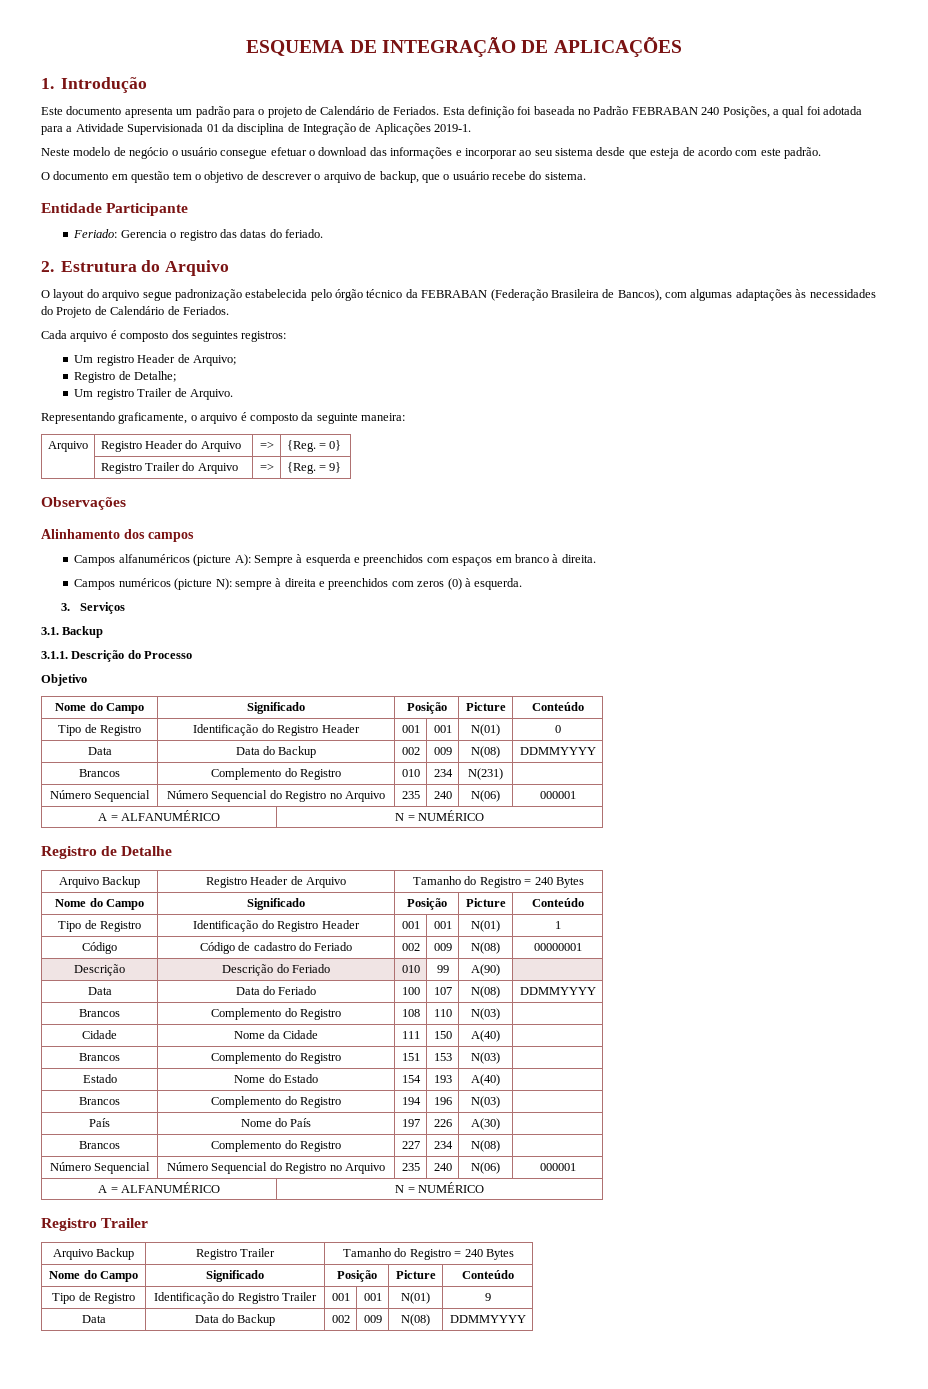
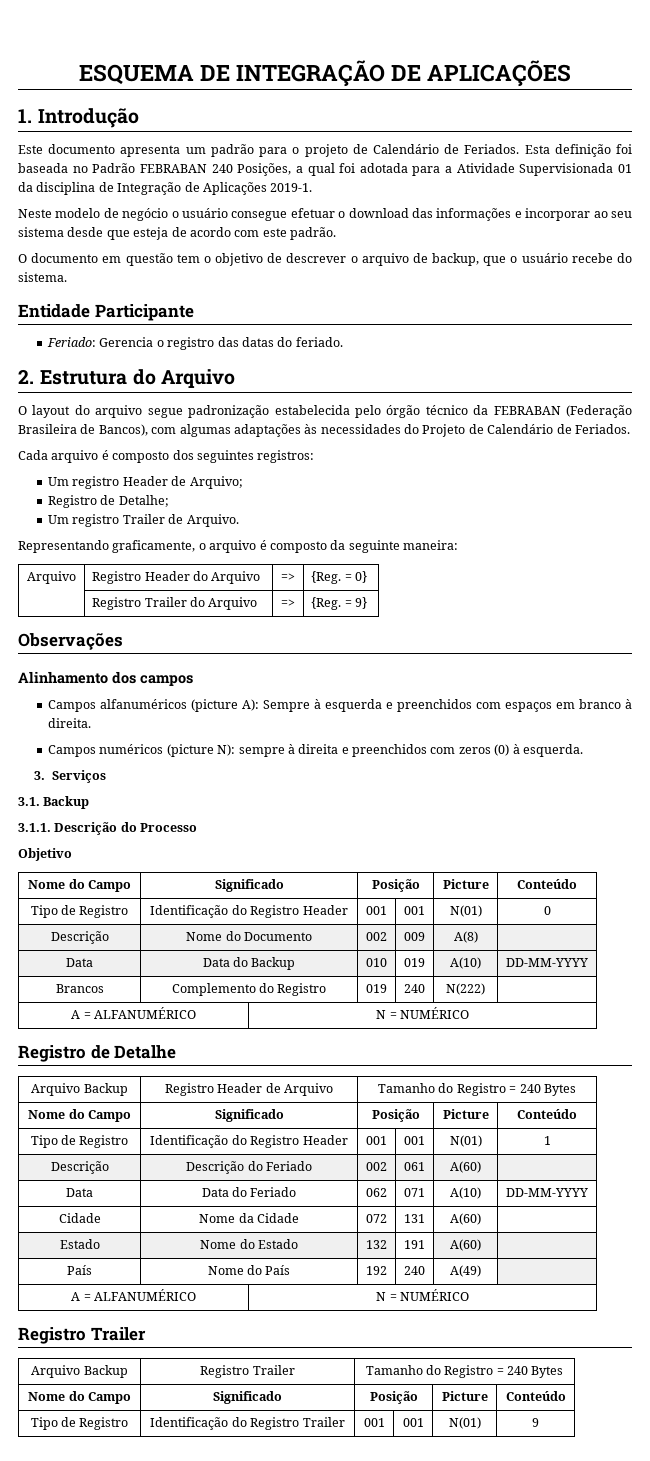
[87,747,112,755] [235,746,317,758] [401,747,420,755] [433,747,452,755] [471,746,500,758] [519,747,596,755] [79,769,120,777] [211,768,341,780] [401,769,420,777] [433,769,453,777] [468,768,503,780] [49,790,151,802] [167,790,385,802] [401,791,420,799] [433,791,452,799] [471,790,500,802] [539,791,576,799] // Data | Data do Backup | 002 | 009 | N(08) | DDMMYYYY // Brancos | Complemento do Registro | 010 | 234 | N(231) | // Número Sequencial | Número Sequencial do Registro no Arquivo | 235 | 240 | N(06) | 000001 -> [50,931,109,944] [186,931,312,941] [366,932,387,941] [404,932,425,941] [453,931,478,943] [66,958,93,967] [202,957,296,970] [366,958,387,967] [404,958,425,967] [450,957,481,969] [506,958,588,967] [55,984,104,993] [171,983,327,996] [366,984,387,993] [404,984,425,993] [446,983,485,995] // Descrição | Nome do Documento | 002 | 009 | A(8) | // Data | Data do Backup | 010 | 019 | A(10) | DD-MM-YYYY // Brancos | Complemento do Registro | 019 | 240 | N(222) |
[82,942,117,954] [199,942,353,954] [401,943,420,951] [433,943,452,951] [471,942,500,954] [533,943,582,951] // Código | Código de cadastro do Feriado | 002 | 009 | N(08) | 00000001 -> (551, 1140) none
[401,965,420,973] [436,965,449,973] [471,964,500,976] 010 | 99 | A(90) -> [366,1162,387,1171] [404,1162,425,1171] [450,1161,481,1173] 002 | 061 | A(60)
[401,987,420,995] [433,987,452,995] [471,986,500,998] [519,987,596,995] [79,1009,120,1017] [211,1008,341,1020] [401,1009,420,1017] [433,1009,452,1017] [471,1008,500,1020] [82,1030,117,1039] [233,1030,319,1039] [401,1031,420,1039] [433,1031,452,1039] [471,1030,500,1042] [79,1053,120,1061] [211,1052,341,1064] [401,1053,420,1061] [433,1053,452,1061] [471,1052,500,1064] [82,1074,117,1083] [234,1074,318,1083] [401,1075,421,1083] [433,1075,452,1083] [471,1074,500,1086] [79,1097,120,1105] [211,1096,341,1108] [401,1097,421,1105] [433,1097,452,1105] [471,1096,500,1108] [89,1118,110,1127] [240,1118,312,1127] [401,1119,420,1127] [433,1119,452,1127] [471,1118,500,1130] [79,1141,120,1149] [211,1140,341,1152] [401,1141,420,1149] [433,1141,453,1149] [471,1140,500,1152] [49,1162,151,1174] [167,1162,385,1174] [401,1163,420,1171] [433,1163,452,1171] [471,1162,500,1174] [539,1163,576,1171] 100 | 107 | N(08) | DDMMYYYY // Brancos | Complemento do Registro | 108 | 110 | N(03) | // Cidade | Nome da Cidade | 111 | 150 | A(40) | // Brancos | Complemento do Registro | 151 | 153 | N(03) | // Estado | Nome do Estado | 154 | 193 | A(40) | // Brancos | Complemento do Registro | 194 | 196 | N(03) | // País | Nome do País | 197 | 226 | A(30) | // Brancos | Complemento do Registro | 227 | 234 | N(08) | // Número Sequencial | Número Sequencial do Registro no Arquivo | 235 | 240 | N(06) | 000001 -> [366,1188,387,1197] [404,1188,425,1197] [450,1187,481,1199] [506,1188,588,1197] [58,1213,101,1223] [199,1213,299,1223] [366,1214,387,1223] [404,1214,425,1223] [450,1213,481,1225] [59,1239,100,1249] [200,1239,298,1249] [366,1240,387,1249] [404,1240,425,1249] [450,1239,481,1251] [67,1265,92,1275] [207,1265,291,1275] [366,1266,387,1275] [404,1266,425,1275] [450,1265,481,1277] 062 | 071 | A(10) | DD-MM-YYYY // Cidade | Nome da Cidade | 072 | 131 | A(60) | // Estado | Nome do Estado | 132 | 191 | A(60) | // País | Nome do País | 192 | 240 | A(49) |
[81,1315,106,1323] [194,1314,276,1326] [331,1315,350,1323] [363,1315,382,1323] [401,1314,430,1326] [449,1315,526,1323] // Data | Data do Backup | 002 | 009 | N(08) | DDMMYYYY -> (539, 1422) none

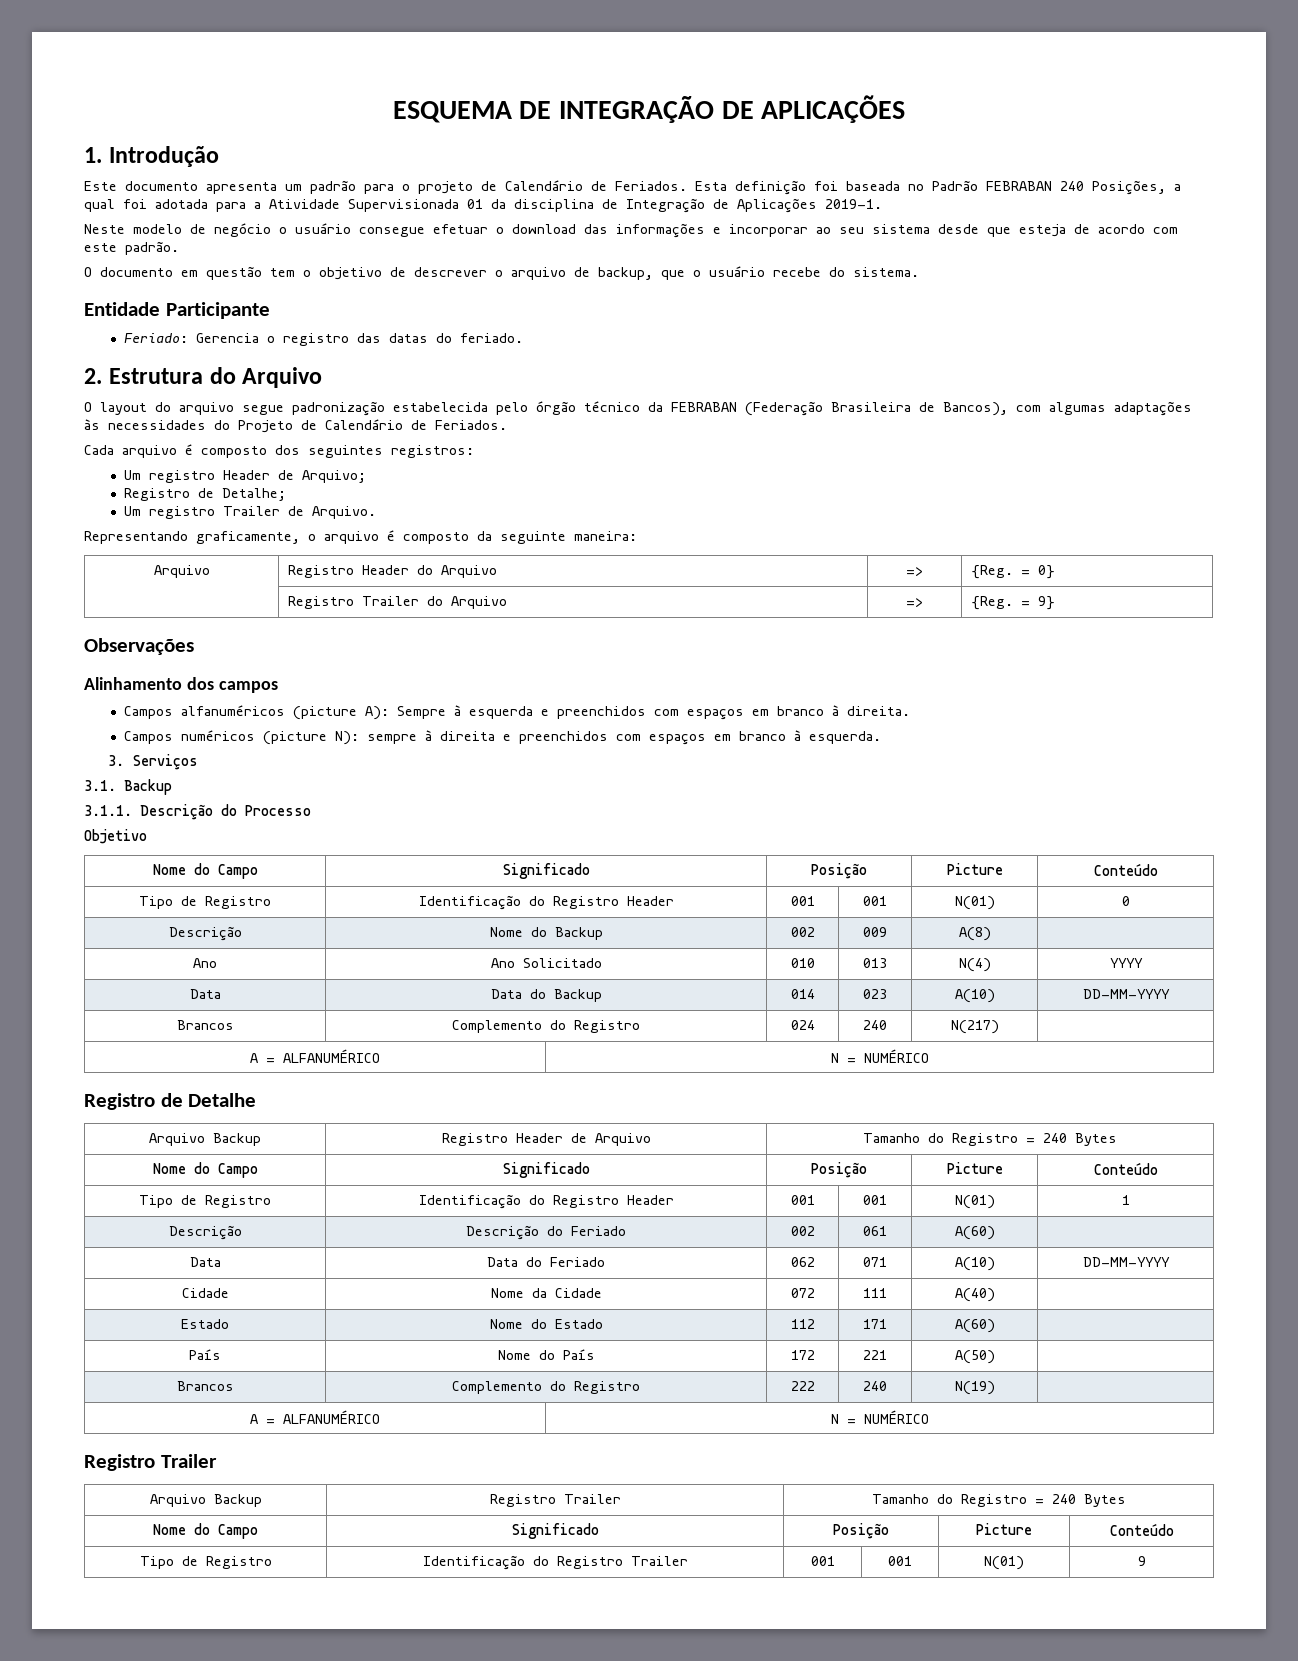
[458,744,510,756] zeros (0) -> [649,731,787,745] espaços em branco
[243,932,312,941] Documento -> [554,927,603,940] Backup
(478, 937) none -> [193,958,217,968] [490,958,602,968] [790,958,815,968] [863,958,887,968] [958,958,991,972] [1109,958,1143,968] // Ano | Ano Solicitado | 010 | 013 | N(4) | YYYY
[366,958,387,967] [404,958,425,967] 010 | 019 -> [790,989,815,999] [863,989,887,999] 014 | 023
[366,984,387,993] [404,984,425,993] [446,983,485,995] 019 | 240 | N(222) -> [790,1020,815,1030] [863,1020,887,1030] [950,1020,999,1034] 024 | 240 | N(217)
[404,1214,425,1223] [450,1213,481,1225] 131 | A(60) -> [863,1288,887,1298] [954,1288,995,1302] 111 | A(40)
[366,1240,387,1249] [404,1240,425,1249] 132 | 191 -> [790,1319,815,1329] [863,1319,887,1329] 112 | 171
[366,1266,387,1275] [404,1266,425,1275] [450,1265,481,1277] 192 | 240 | A(49) -> [790,1350,815,1360] [863,1350,887,1360] [954,1350,995,1364] [176,1381,234,1391] [452,1381,640,1394] [790,1381,815,1391] [863,1381,887,1391] [954,1381,995,1395] 172 | 221 | A(50) | // Brancos | Complemento do Registro | 222 | 240 | N(19)

